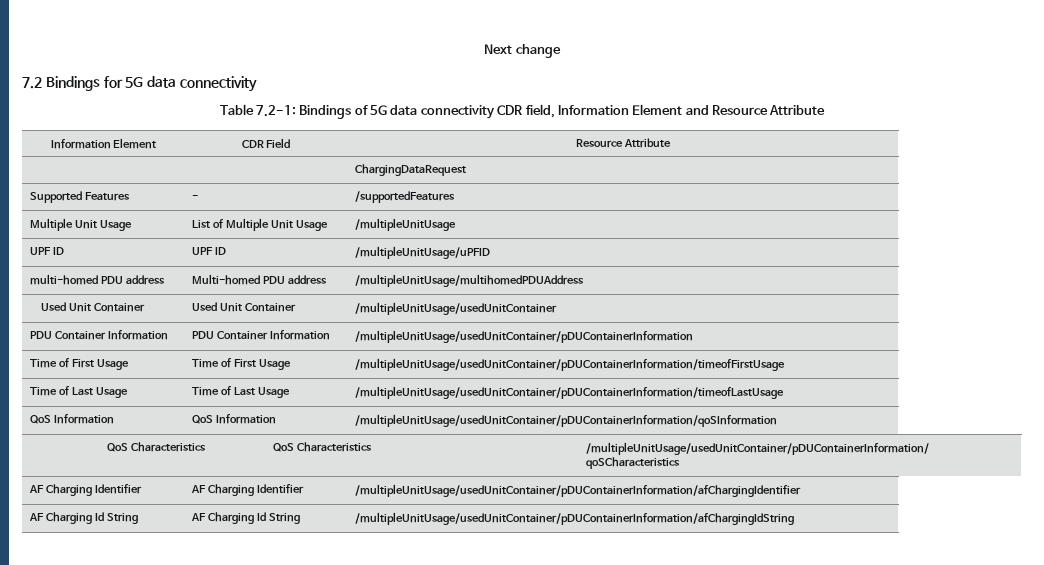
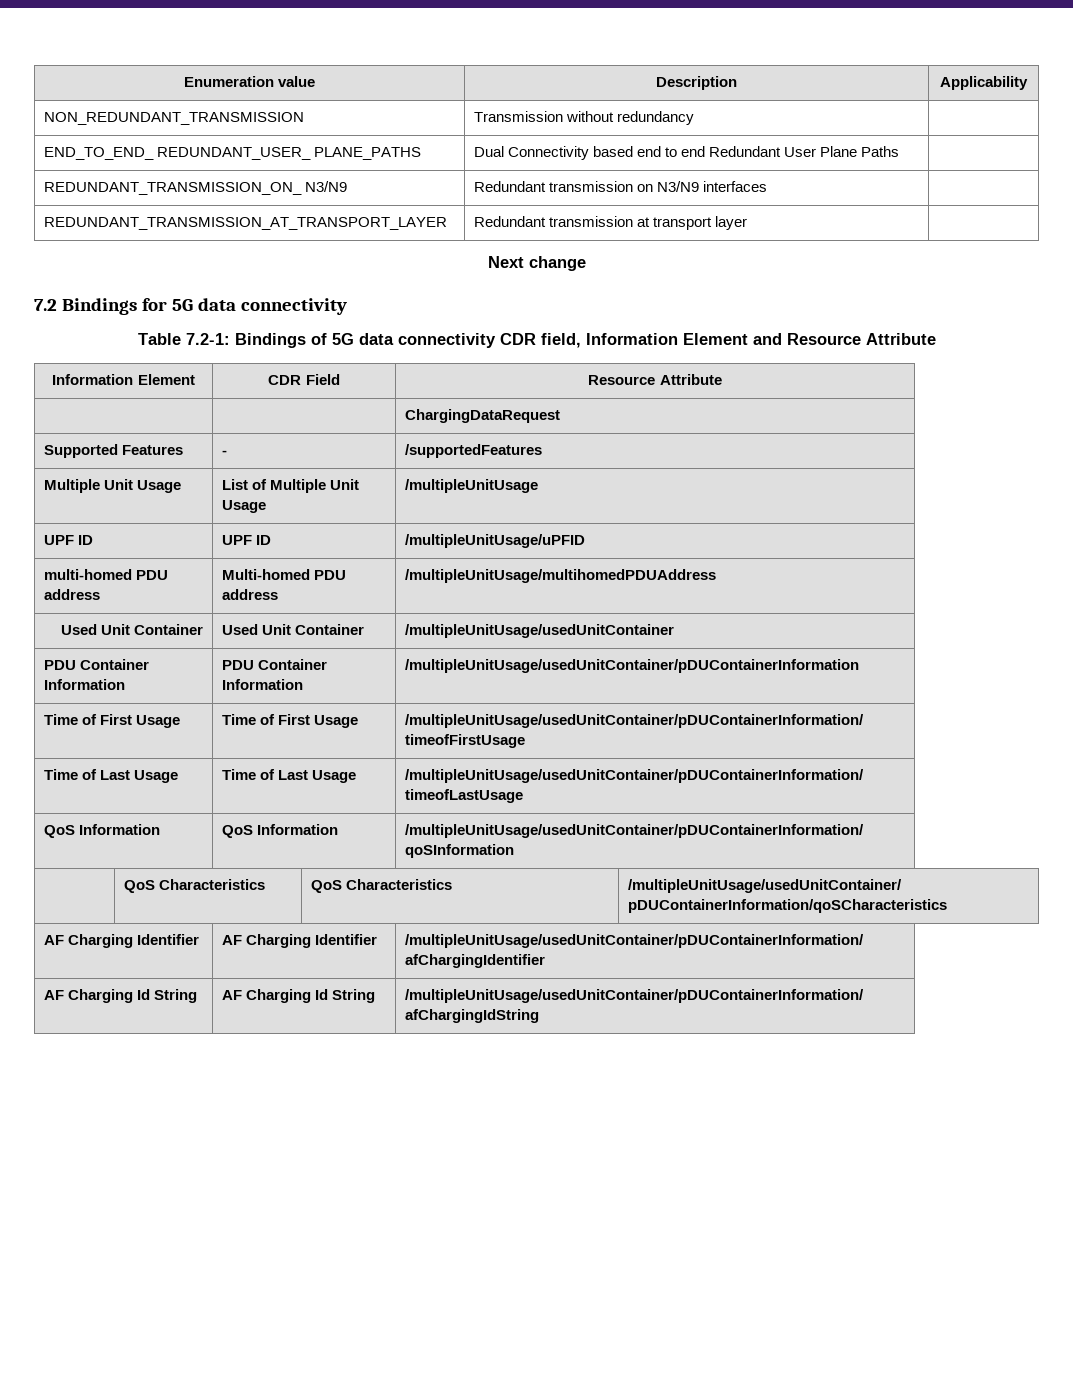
(484, 49) none -> [183,76,316,87] [656,76,737,90] [940,76,1028,90] [43,112,304,125] [473,111,694,125] [43,147,421,160] [473,146,900,160] [43,181,347,195] [473,181,768,192] [43,217,447,230] [473,216,748,230] Enumeration value | Description | Applicability // NON_REDUNDANT_TRANSMISSION | Transmission without redundancy | // END_TO_END_ REDUNDANT_USER_ PLANE_PATHS | Dual Connectivity based end to end Redundant User Plane Paths | // REDUNDANT_TRANSMISSION_ON_ N3/N9 | Redundant transmission on N3/N9 interfaces | // REDUNDANT_TRANSMISSION_AT_TRANSPORT_LAYER | Redundant transmission at transport layer | //

